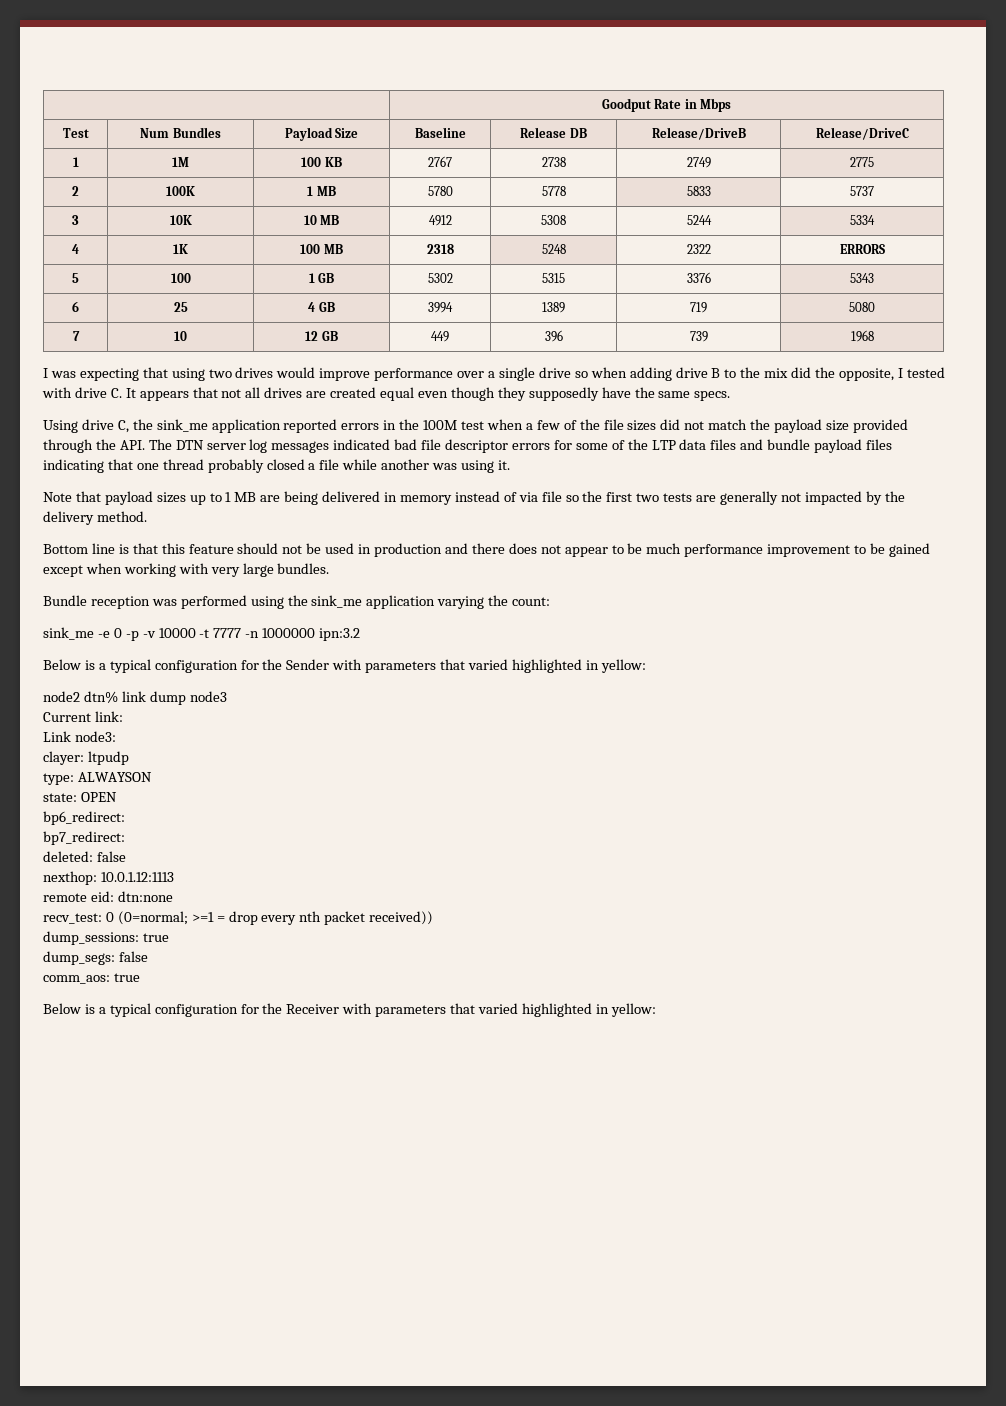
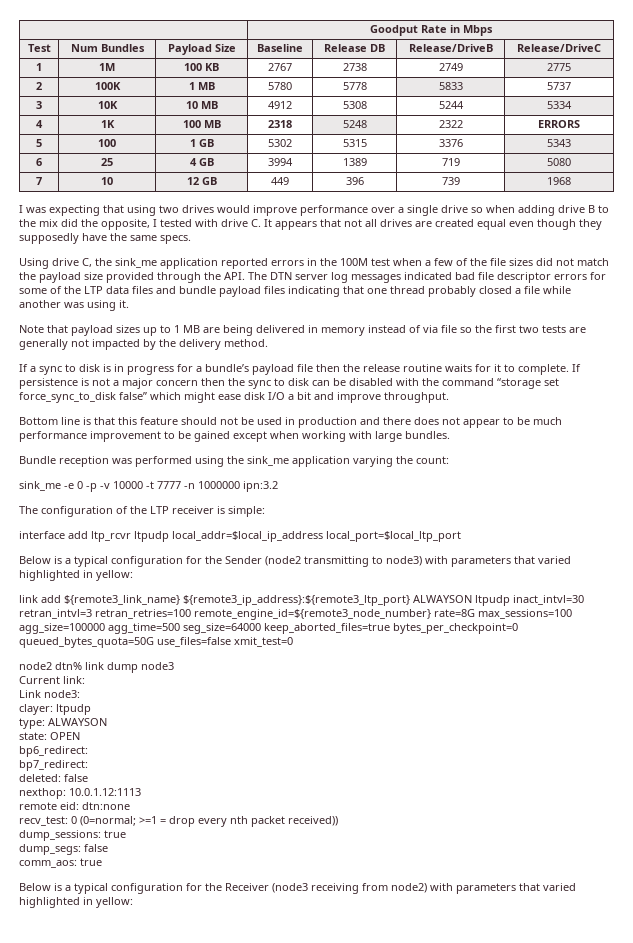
(147, 516) none -> [19,364,581,375] [19,378,559,389] [19,392,449,403] // If a sync to disk is in progress for a bundle’s payload file then the release routine waits for it to complete. If persistence is not a major concern then the sync to disk can be disabled with the command “storage set force_sync_to_disk false” which might ease disk I/O a bit and improve throughput.
[210,567,240,577] very -> (372, 435) none
(361, 634) none -> [19,506,265,517] [19,531,461,542] // The configuration of the LTP receiver is simple: // interface add ltp_rcvr ltpudp local_addr=$local_ip_address local_port=$local_ltp_port
[332,659,646,673] with parameters that varied highlighted in yellow: -> [265,556,571,567] [19,570,133,581] [19,595,584,606] [19,609,572,620] [19,623,518,634] [19,637,293,648] (node2 transmitting to node3) with parameters that varied highlighted in yellow: // link add ${remote3_link_name} ${remote3_ip_address}:${remote3_ltp_port} ALWAYSON ltpudp inact_intvl=30 retran_intvl=3 retran_retries=100 remote_engine_id=${remote3_node_number} rate=8G max_sessions=100 agg_size=100000 agg_time=500 seg_size=64000 keep_aborted_files=true bytes_per_checkpoint=0 queued_bytes_quota=50G use_files=false xmit_test=0
(340, 1009) none -> [272,883,427,894] (node3 receiving from node2)

